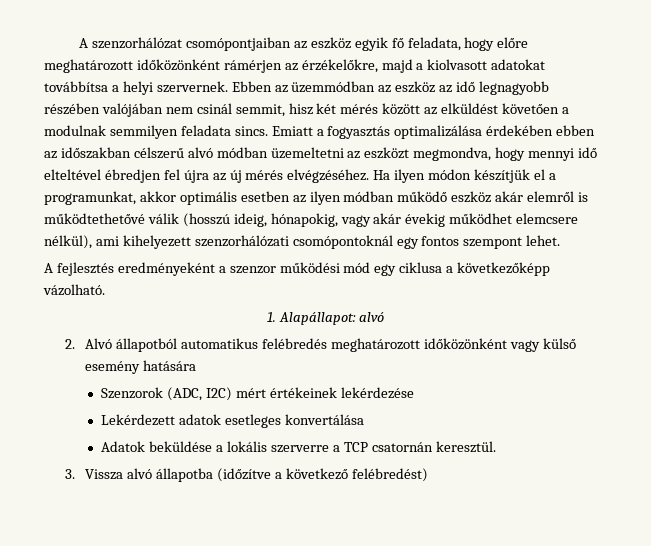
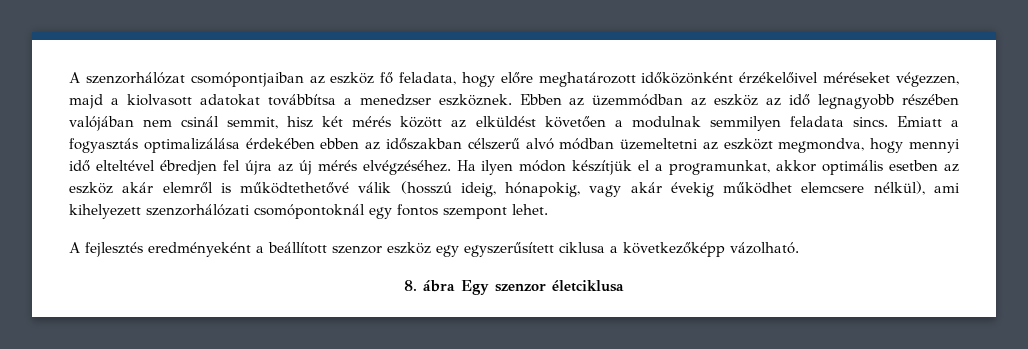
[354,37,388,51] egyik -> (375, 78) none
[223,59,378,73] rámérjen az érzékelőkre, -> [739,72,959,87] érzékelőivel méréseket végezzen,
[122,81,228,95] helyi szervernek. -> [359,94,512,106] menedzser eszköznek.
[309,191,448,205] ilyen módban működő -> (959, 168) none
[229,262,397,276] szenzor működési mód egy -> [268,242,554,257] beállított szenzor eszköz egy egyszerűsített
[266,312,385,325] [64,338,576,352] [85,360,197,374] [101,387,414,401] [101,414,364,428] [101,441,496,453] [64,468,428,482] 1. Alapállapot: alvó // 2. Alvó állapotból automatikus felébredés meghatározott időközönként vagy külső esemény hatására // Szenzorok (ADC, I2C) mért értékeinek lekérdezése // Lekérdezett adatok esetleges konvertálása // Adatok beküldése a lokális szerverre a TCP csatornán keresztül. // 3. Vissza alvó állapotba (időzítve a következő felébredést) -> [404,280,624,295] 8. ábra Egy szenzor életciklusa

